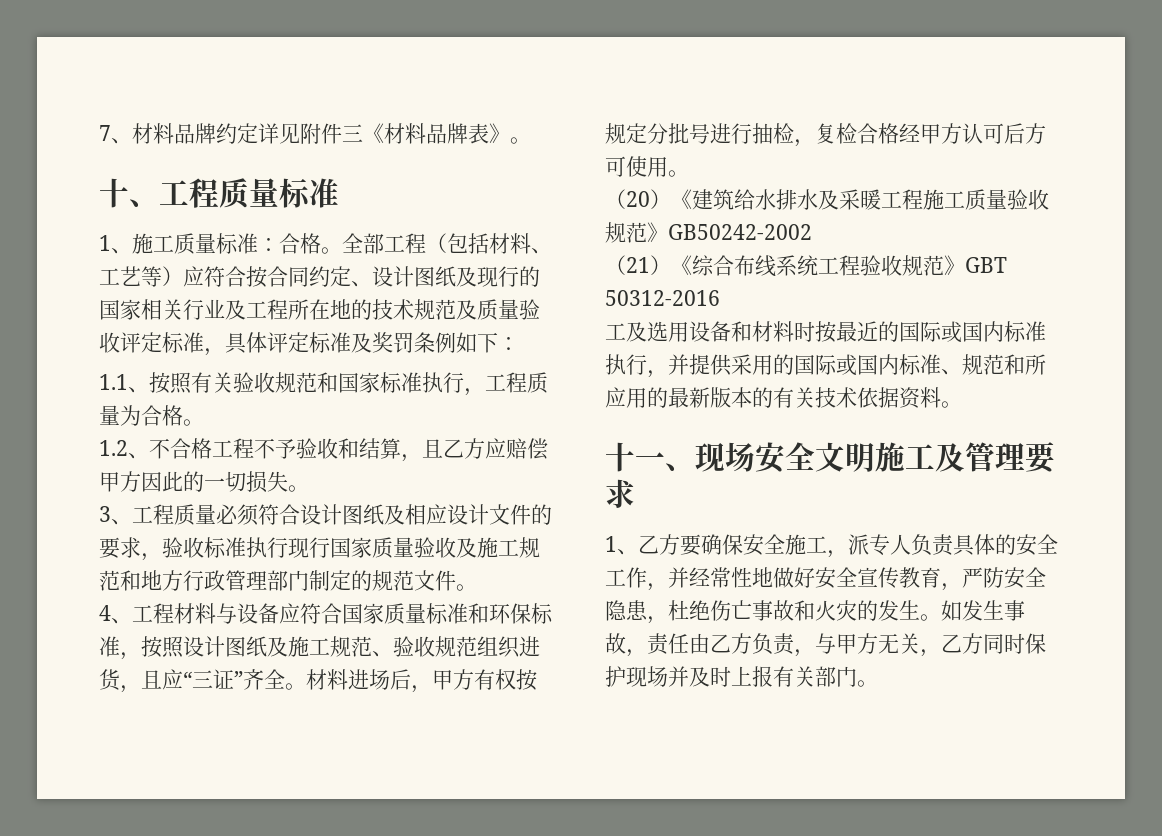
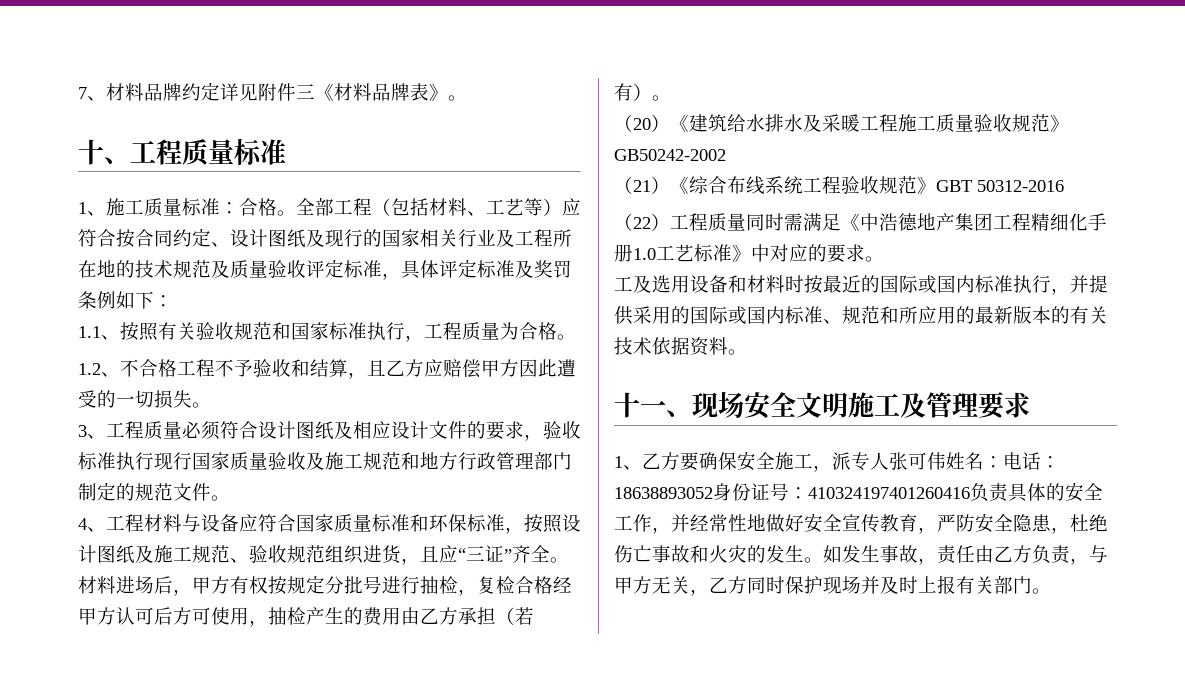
(183, 481) none -> [557,359,576,377] [78,390,97,408] 遭受
(668, 167) none -> [249,607,534,627] [614,83,652,101] ，抽检产生的费用由乙方承担（若有）
(720, 298) none -> [614,213,1107,232] [614,244,884,263] // （22）工程质量同时需满足《中浩德地产集团工程精细化手册1.0工艺标准》中对应的要求。
(911, 544) none -> [889,452,1060,470] [614,483,970,501] 张可伟姓名：电话：18638893052身份证号：410324197401260416

